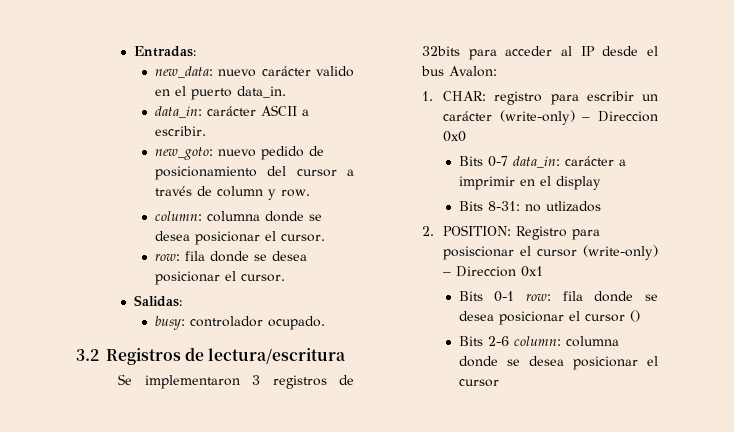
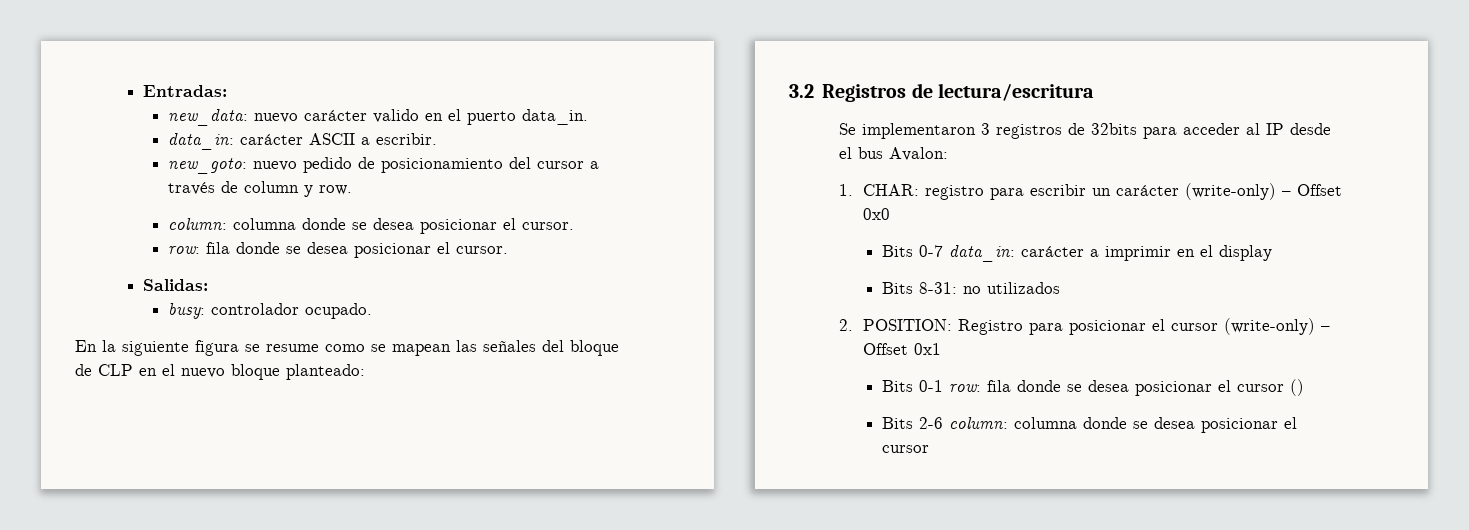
(325, 323) none -> [75,340,619,356] [75,364,365,380] // En la siguiente figura se resume como se mapean las señales del bloque de CLP en el nuevo bloque planteado:
[598,111,658,122] Direccion -> [1297,184,1343,196] Offset
[545,201,601,212] utlizados -> [986,282,1060,294] utilizados
[443,246,515,260] posiscionar -> [1069,320,1147,335] posicionar
[456,266,517,277] Direccion -> [863,343,909,355] Offset

